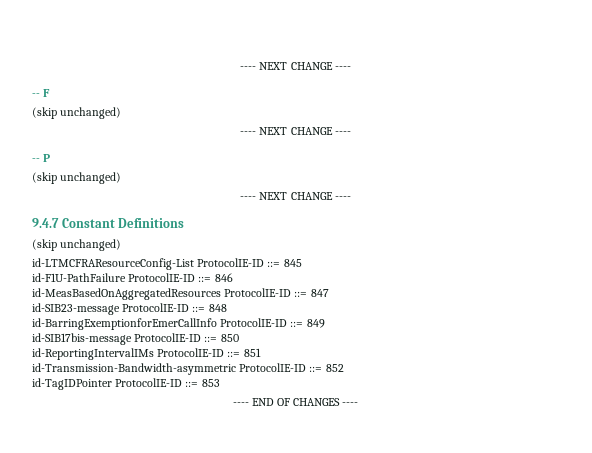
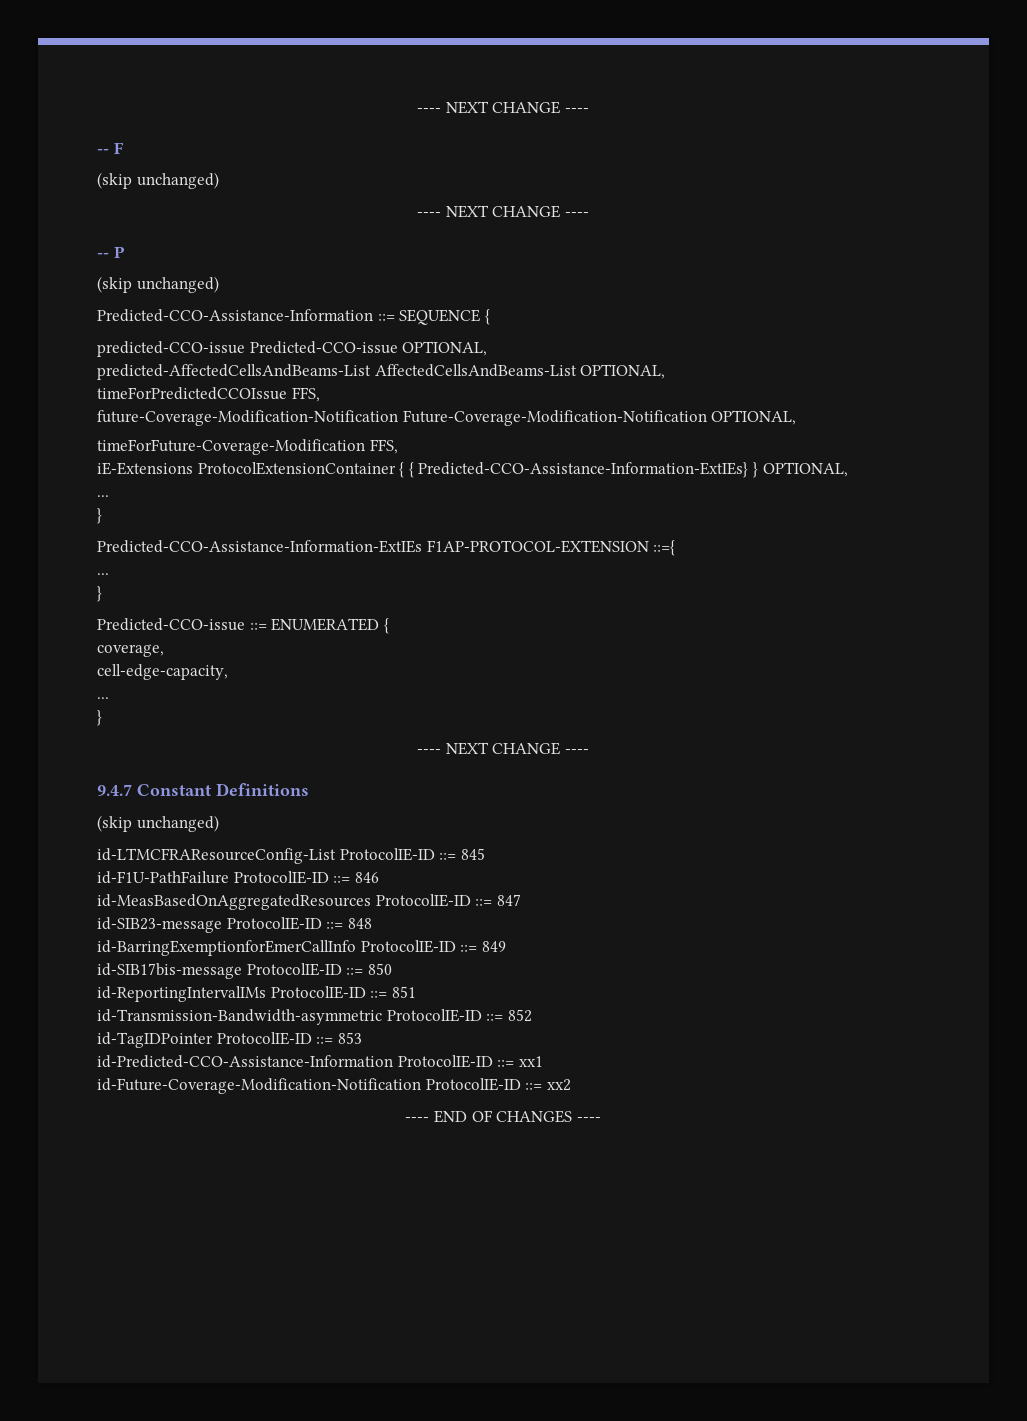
(122, 178) none -> [97,309,490,325] [97,341,488,357] [97,364,666,380] [97,387,320,402] [97,410,797,426] [97,439,398,455] [97,462,848,478] [97,495,109,497] [97,508,102,524] [97,540,676,556] [97,573,109,575] [97,586,102,602] [97,618,389,634] [97,644,164,657] [97,664,228,680] [97,697,109,699] [97,710,102,726] // Predicted-CCO-Assistance-Information ::= SEQUENCE { // predicted-CCO-issue Predicted-CCO-issue OPTIONAL, // predicted-AffectedCellsAndBeams-List AffectedCellsAndBeams-List OPTIONAL, // timeForPredictedCCOIssue FFS, // future-Coverage-Modification-Notification Future-Coverage-Modification-Notification OPTIONAL, // timeForFuture-Coverage-Modification FFS, // iE-Extensions ProtocolExtensionContainer { { Predicted-CCO-Assistance-Information-ExtIEs} } OPTIONAL, // ... // } // Predicted-CCO-Assistance-Information-ExtIEs F1AP-PROTOCOL-EXTENSION ::={ // ... // } // Predicted-CCO-issue ::= ENUMERATED { // coverage, // cell-edge-capacity, // ... // }
(220, 383) none -> [97,1055,543,1068] [97,1078,571,1094] // id-Predicted-CCO-Assistance-Information ProtocolIE-ID ::= xx1 // id-Future-Coverage-Modification-Notification ProtocolIE-ID ::= xx2

